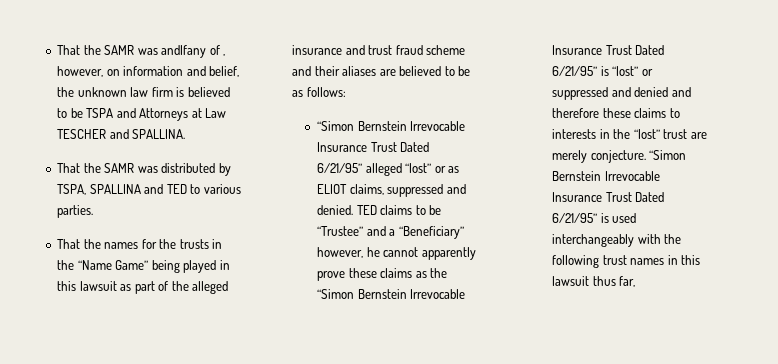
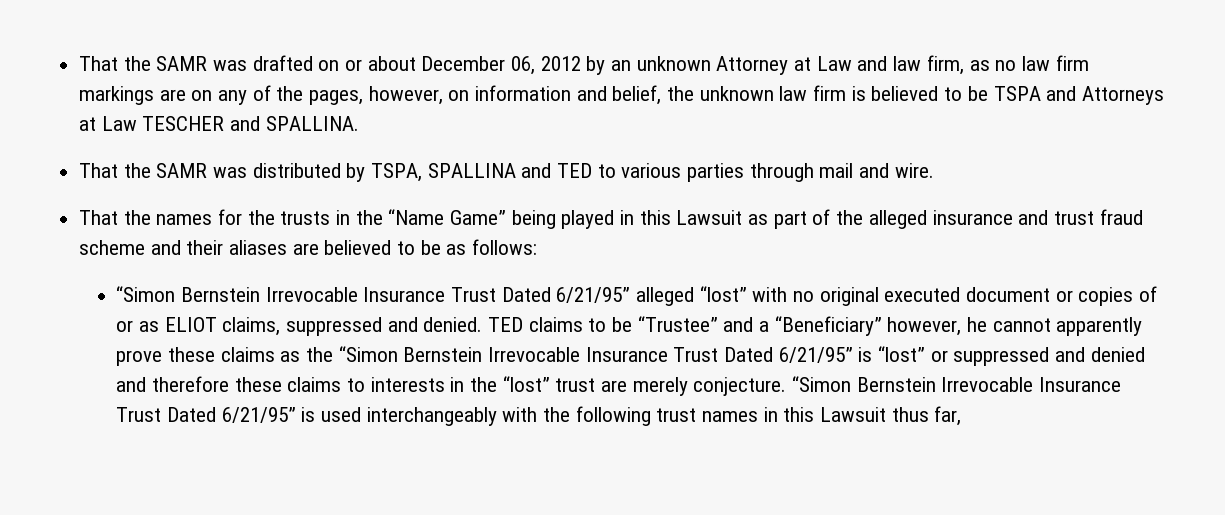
[57,45,226,58] That the SAMR was andlfany of , -> [79,55,1089,75] [79,85,364,105] That the SAMR was drafted on or about December 06, 2012 by an unknown Attorney at Law and law firm, as no law firm markings are on any of the pages,
[57,205,94,218] parties. -> [687,163,934,182] parties through mail and wire.
[79,281,117,291] lawsuit -> [676,210,743,225] Lawsuit
(432, 168) none -> [752,286,1158,306] with no original executed document or copies of
[552,276,590,286] lawsuit -> [820,407,887,422] Lawsuit

